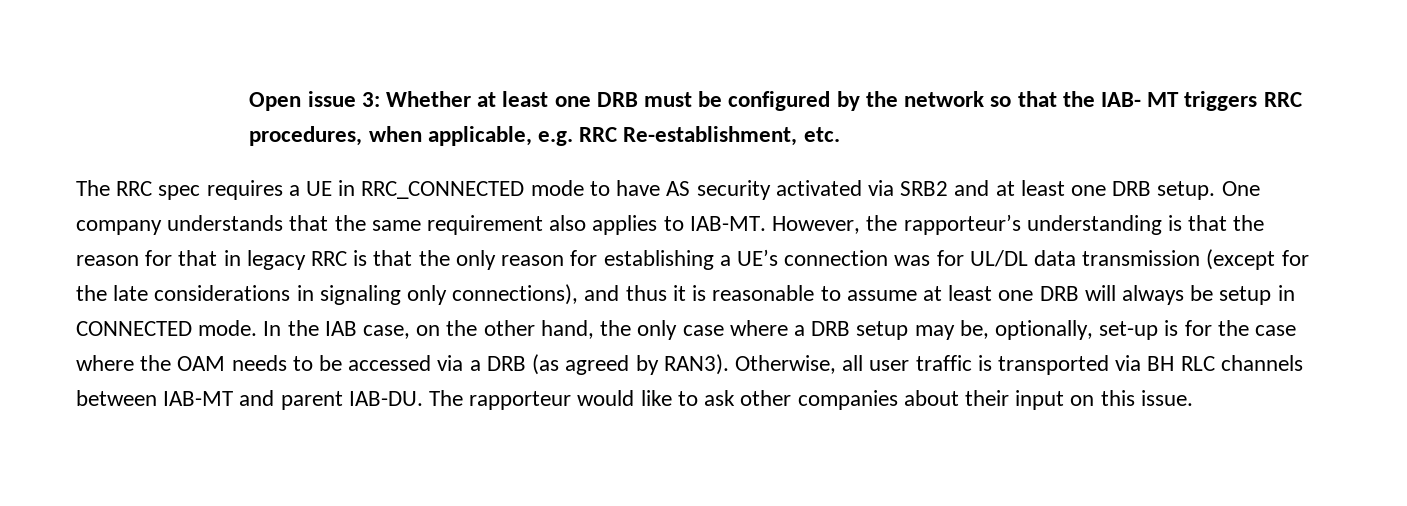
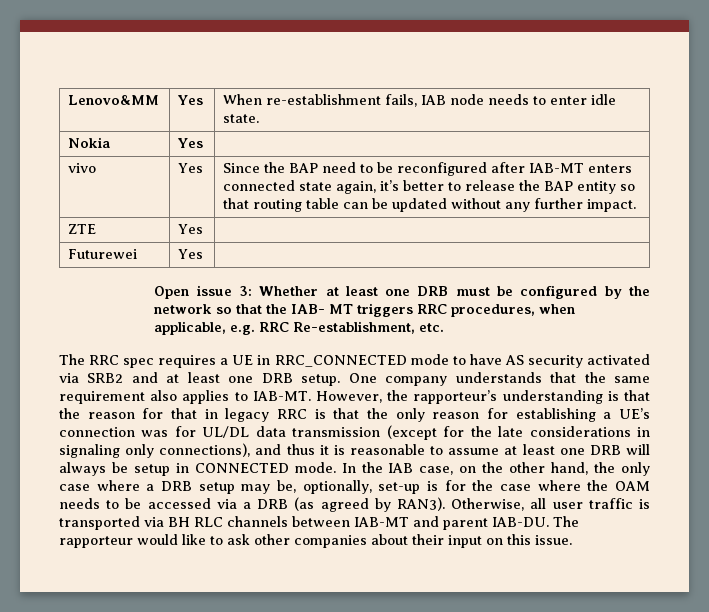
(249, 101) none -> [68,95,160,105] [178,95,204,105] [223,94,617,107] [223,114,260,123] [68,137,111,148] [178,138,204,148] [68,163,97,173] [178,163,204,173] [223,162,633,176] [223,180,636,194] [223,198,637,212] [68,224,97,234] [178,224,204,234] [68,249,138,259] [178,249,204,259] Lenovo&MM | Yes | When re-establishment fails, IAB node needs to enter idle state. // Nokia | Yes | // vivo | Yes | Since the BAP need to be reconfigured after IAB-MT enters connected state again, it’s better to release the BAP entity so that routing table can be updated without any further impact. // ZTE | Yes | // Futurewei | Yes | //

